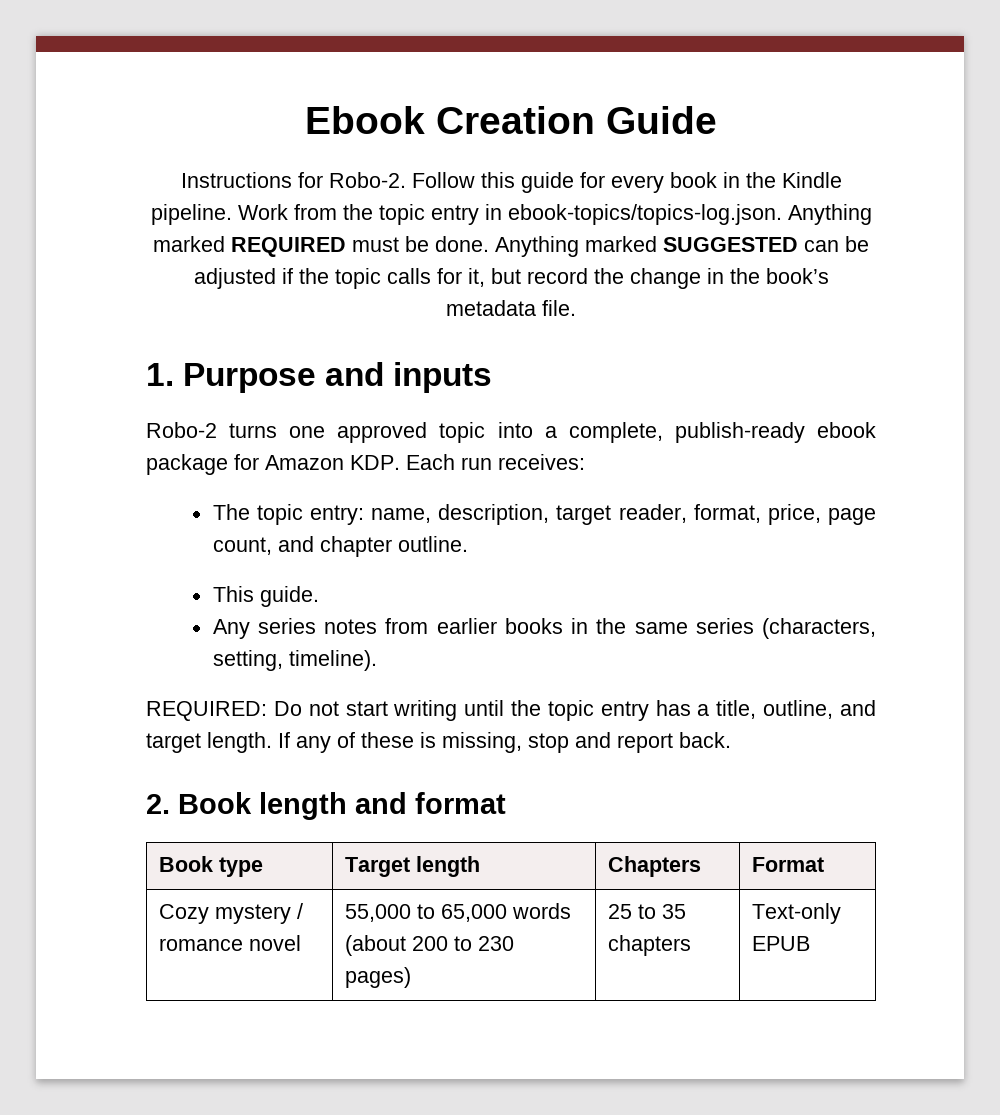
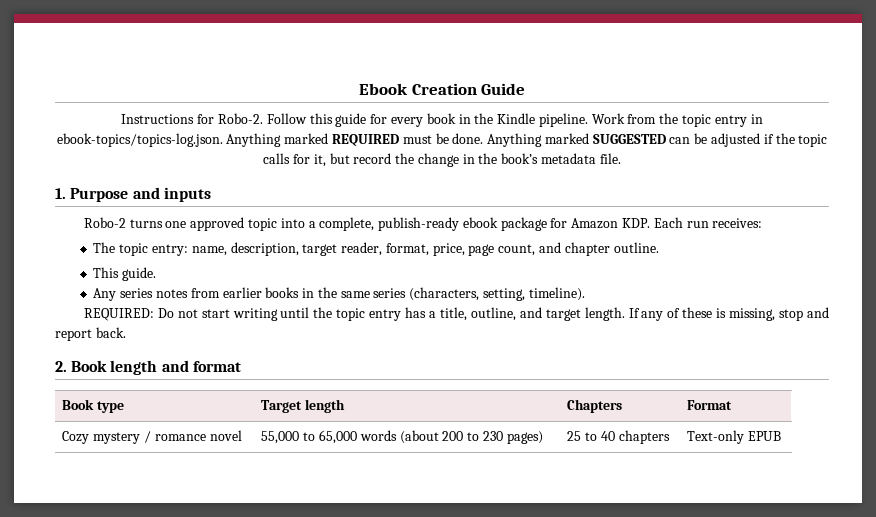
[661,904,686,919] 35 -> [600,431,615,441] 40

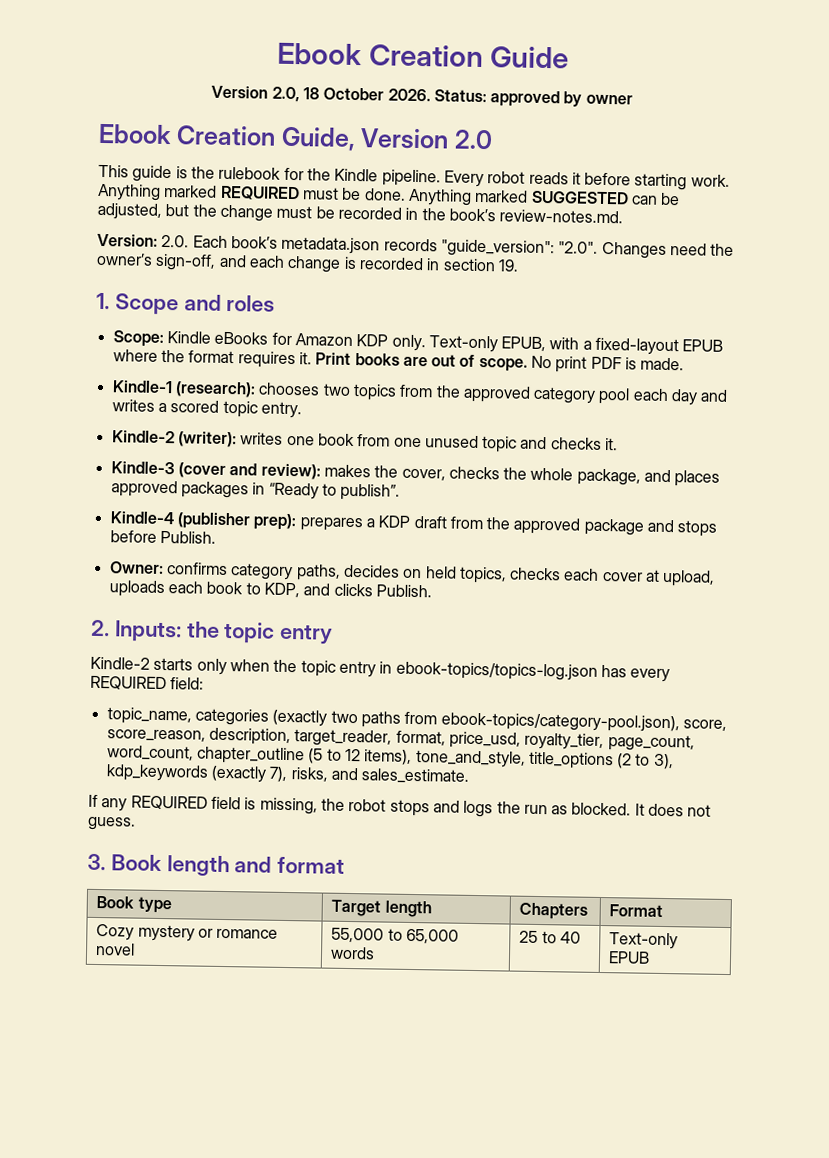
[121,113,763,127] [56,133,223,147] Instructions for Robo-2. Follow this guide for every book in the Kindle pipeline. Work from the topic entry in ebook-topics/topics-log.json. -> [211,85,633,108] [98,123,493,151] [98,164,730,191] Version 2.0, 18 October 2026. Status: approved by owner // Ebook Creation Guide, Version 2.0 // This guide is the rulebook for the Kindle pipeline. Every robot reads it before starting work.
[711,133,828,147] [263,153,621,167] [55,187,211,202] [83,217,763,231] [93,242,659,256] [93,267,157,281] [93,287,585,301] [83,307,829,321] [55,327,126,341] [55,361,67,372] adjusted if the topic calls for it, but record the change in the book’s metadata file. // 1. Purpose and inputs // Robo-2 turns one approved topic into a complete, publish-ready ebook package for Amazon KDP. Each run receives: // The topic entry: name, description, target reader, format, price, page count, and chapter outline. // This guide. // Any series notes from earlier books in the same series (characters, setting, timeline). // REQUIRED: Do not start writing until the topic entry has a title, outline, and target length. If any of these is missing, stop and report back. // 2. -> [97,202,624,224] [97,233,735,259] [96,252,519,273] [96,292,276,316] [112,330,724,356] [112,349,685,373] [111,380,729,406] [111,399,302,419] [111,430,619,453] [110,461,721,487] [110,480,401,501] [109,511,718,537] [109,530,216,544] [109,561,716,587] [108,580,432,598] [91,619,334,645] [90,656,671,683] [90,675,205,691] [106,707,727,733] [106,727,695,752] [106,745,674,770] [105,764,470,784] [88,794,712,818] [87,816,136,831] [87,853,106,871] adjusted, but the change must be recorded in the book’s review-notes.md. // Version: 2.0. Each book’s metadata.json records "guide_version": "2.0". Changes need the owner’s sign-off, and each change is recorded in section 19. // 1. Scope and roles // Scope: Kindle eBooks for Amazon KDP only. Text-only EPUB, with a fixed-layout EPUB where the format requires it. Print books are out of scope. No print PDF is made. // Kindle-1 (research): chooses two topics from the approved category pool each day and writes a scored topic entry. // Kindle-2 (writer): writes one book from one unused topic and checks it. // Kindle-3 (cover and review): makes the cover, checks the whole package, and places approved packages in “Ready to publish”. // Kindle-4 (publisher prep): prepares a KDP draft from the approved package and stops before Publish. // Owner: confirms category paths, decides on held topics, checks each cover at upload, uploads each book to KDP, and clicks Publish. // 2. Inputs: the topic entry // Kindle-2 starts only when the topic entry in ebook-topics/topics-log.json has every REQUIRED field: // topic_name, categories (exactly two paths from ebook-topics/category-pool.json), score, score_reason, description, target_reader, format, price_usd, royalty_tier, page_count, word_count, chapter_outline (5 to 12 items), tone_and_style, title_options (2 to 3), kdp_keywords (exactly 7), risks, and sales_estimate. // If any REQUIRED field is missing, the robot stops and logs the run as blocked. It does not guess. // 3.
[143,431,151,443] / -> [197,928,213,938] or
[399,430,543,444] (about 200 to 230 pages) -> (376, 953) none
[618,430,670,444] chapters -> (581, 937) none

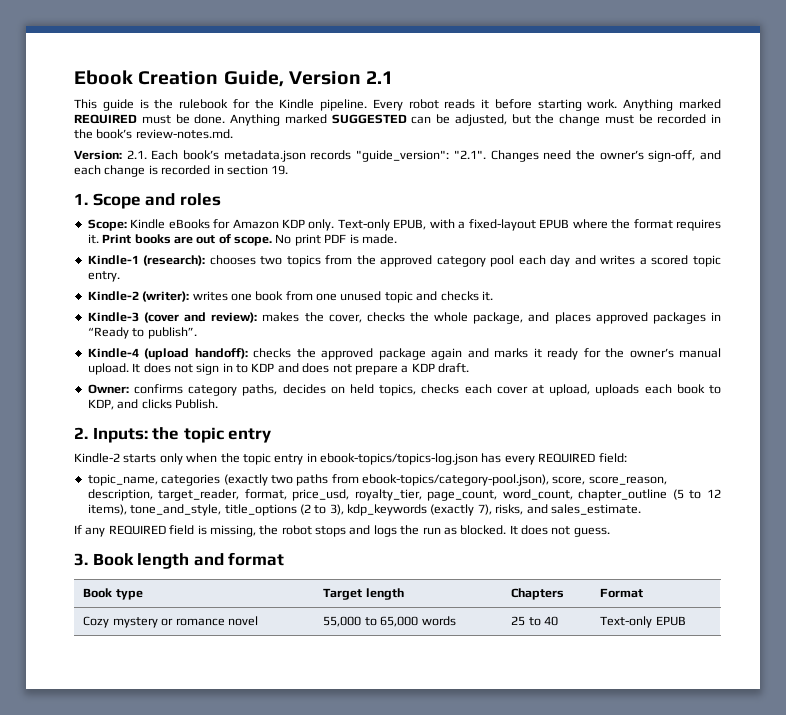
[276,42,570,69] [211,85,633,108] [98,123,276,146] Ebook Creation Guide // Version 2.0, 18 October 2026. Status: approved by owner // Ebook Creation -> [74,70,219,85] Ebook Creation
[454,129,493,150] 2.0 -> [366,71,394,84] 2.1
[161,234,190,248] 2.0. -> [126,150,147,159] 2.1.
[558,241,599,254] "2.0". -> [453,150,486,159] "2.1".
[176,512,718,537] [109,530,216,544] (publisher prep): prepares a KDP draft from the approved package and stops before Publish. -> [144,348,722,360] [87,363,469,375] (upload handoff): checks the approved package again and marks it ready for the owner’s manual upload. It does not sign in to KDP and does not prepare a KDP draft.

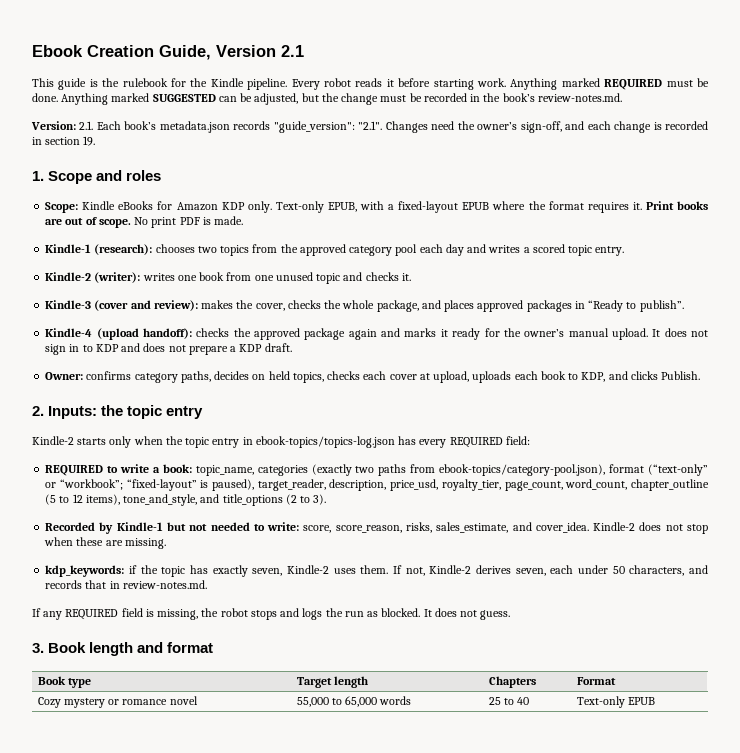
(627, 458) none -> [45,464,192,476] REQUIRED to write a book:
[552,476,667,485] [87,489,287,501] score, score_reason, description, target_reader, format, -> [609,464,708,476] [45,479,387,491] format (“text-only” or “workbook”; “fixed-layout” is paused), target_reader, description,
(222, 510) none -> [200,494,220,503] and
[329,504,641,516] 3), kdp_keywords (exactly 7), risks, and sales_estimate. -> [313,494,327,505] [45,522,708,534] [44,537,166,549] [45,565,708,577] [45,580,207,589] 3). // Recorded by Kindle-1 but not needed to write: score, score_reason, risks, sales_estimate, and cover_idea. Kindle-2 does not stop when these are missing. // kdp_keywords: if the topic has exactly seven, Kindle-2 uses them. If not, Kindle-2 derives seven, each under 50 characters, and records that in review-notes.md.

